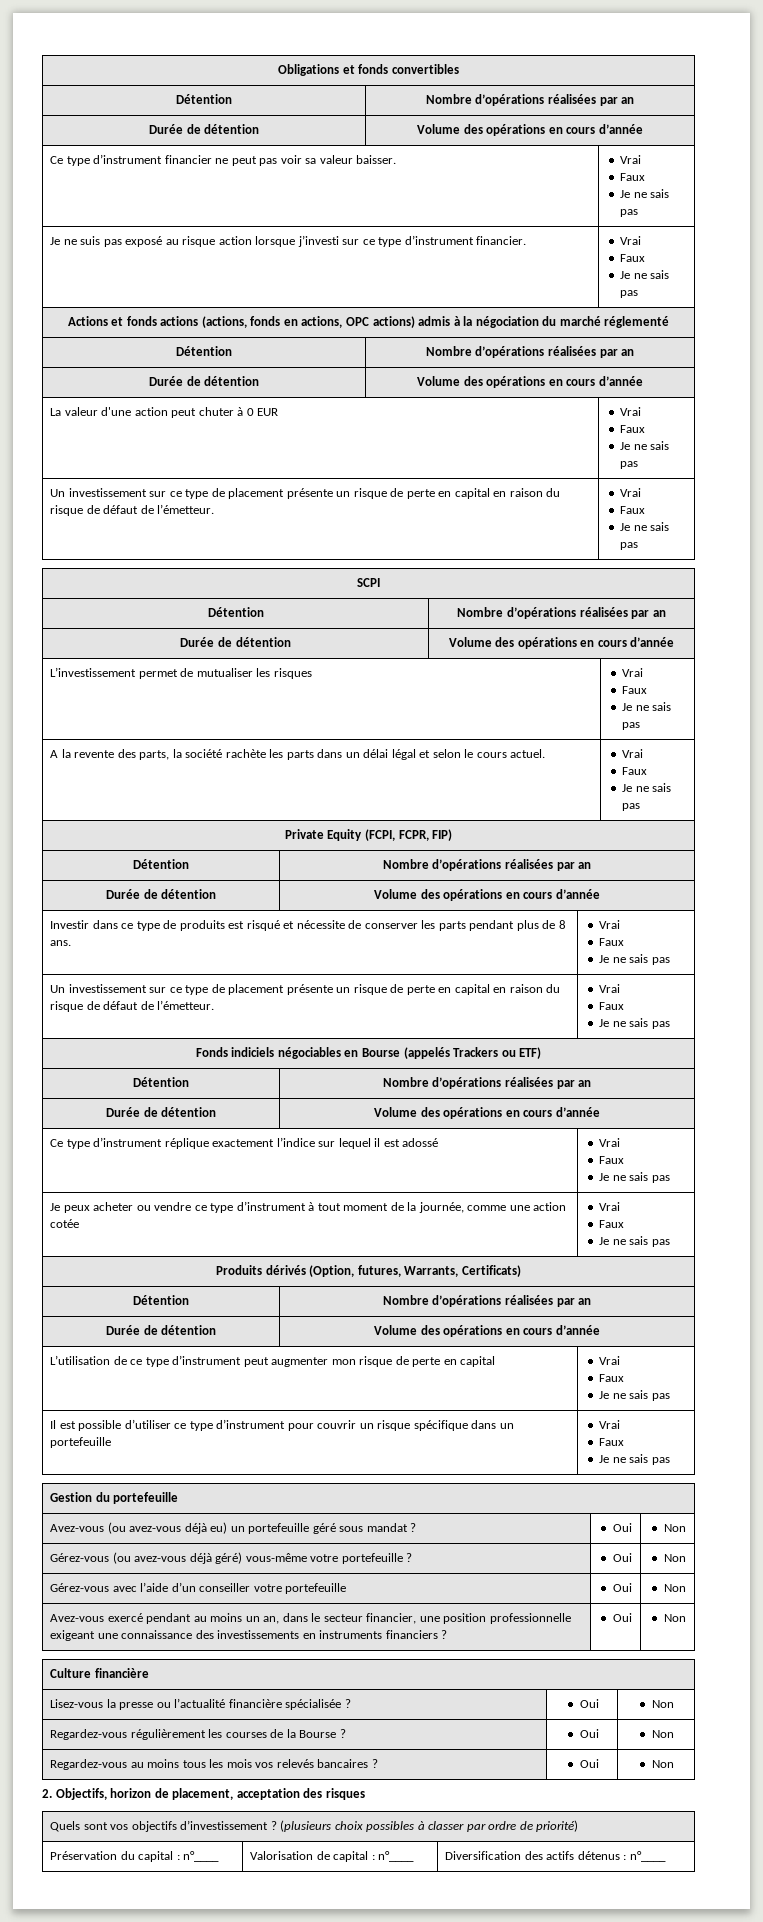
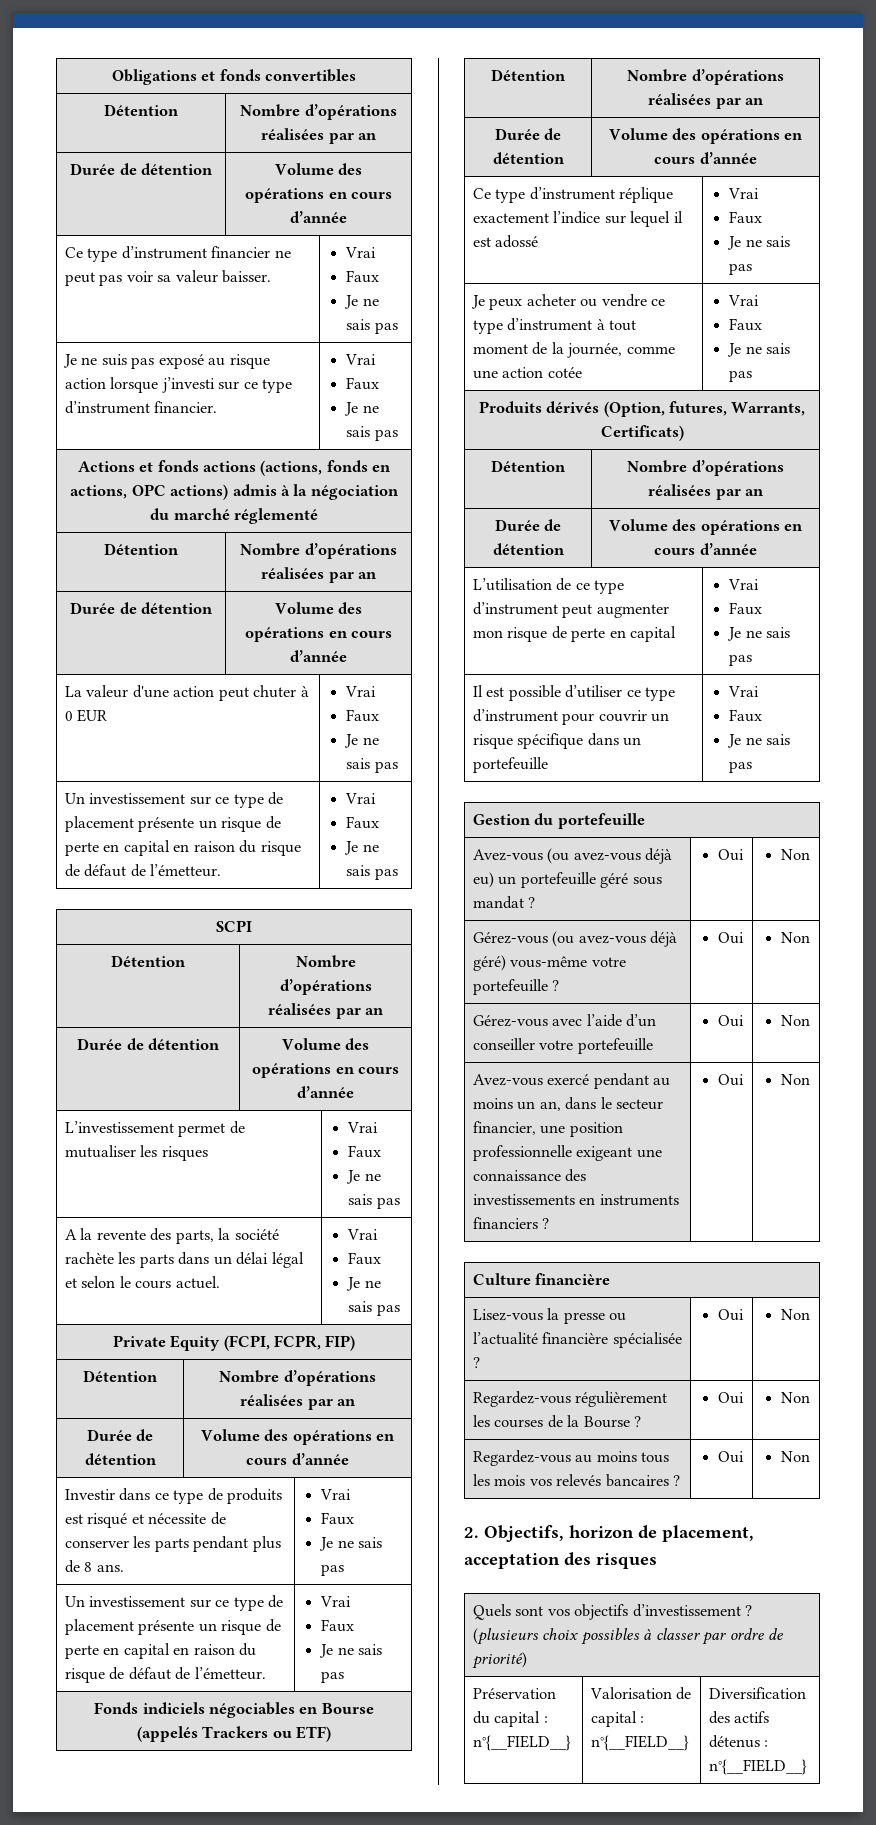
[183,1851,220,1862] n°____ -> [473,1735,572,1751] n°{__FIELD__}
[378,1851,415,1862] n°____ -> [591,1735,690,1751] n°{__FIELD__}
[629,1851,666,1862] n°____ -> [709,1759,808,1775] n°{__FIELD__}

